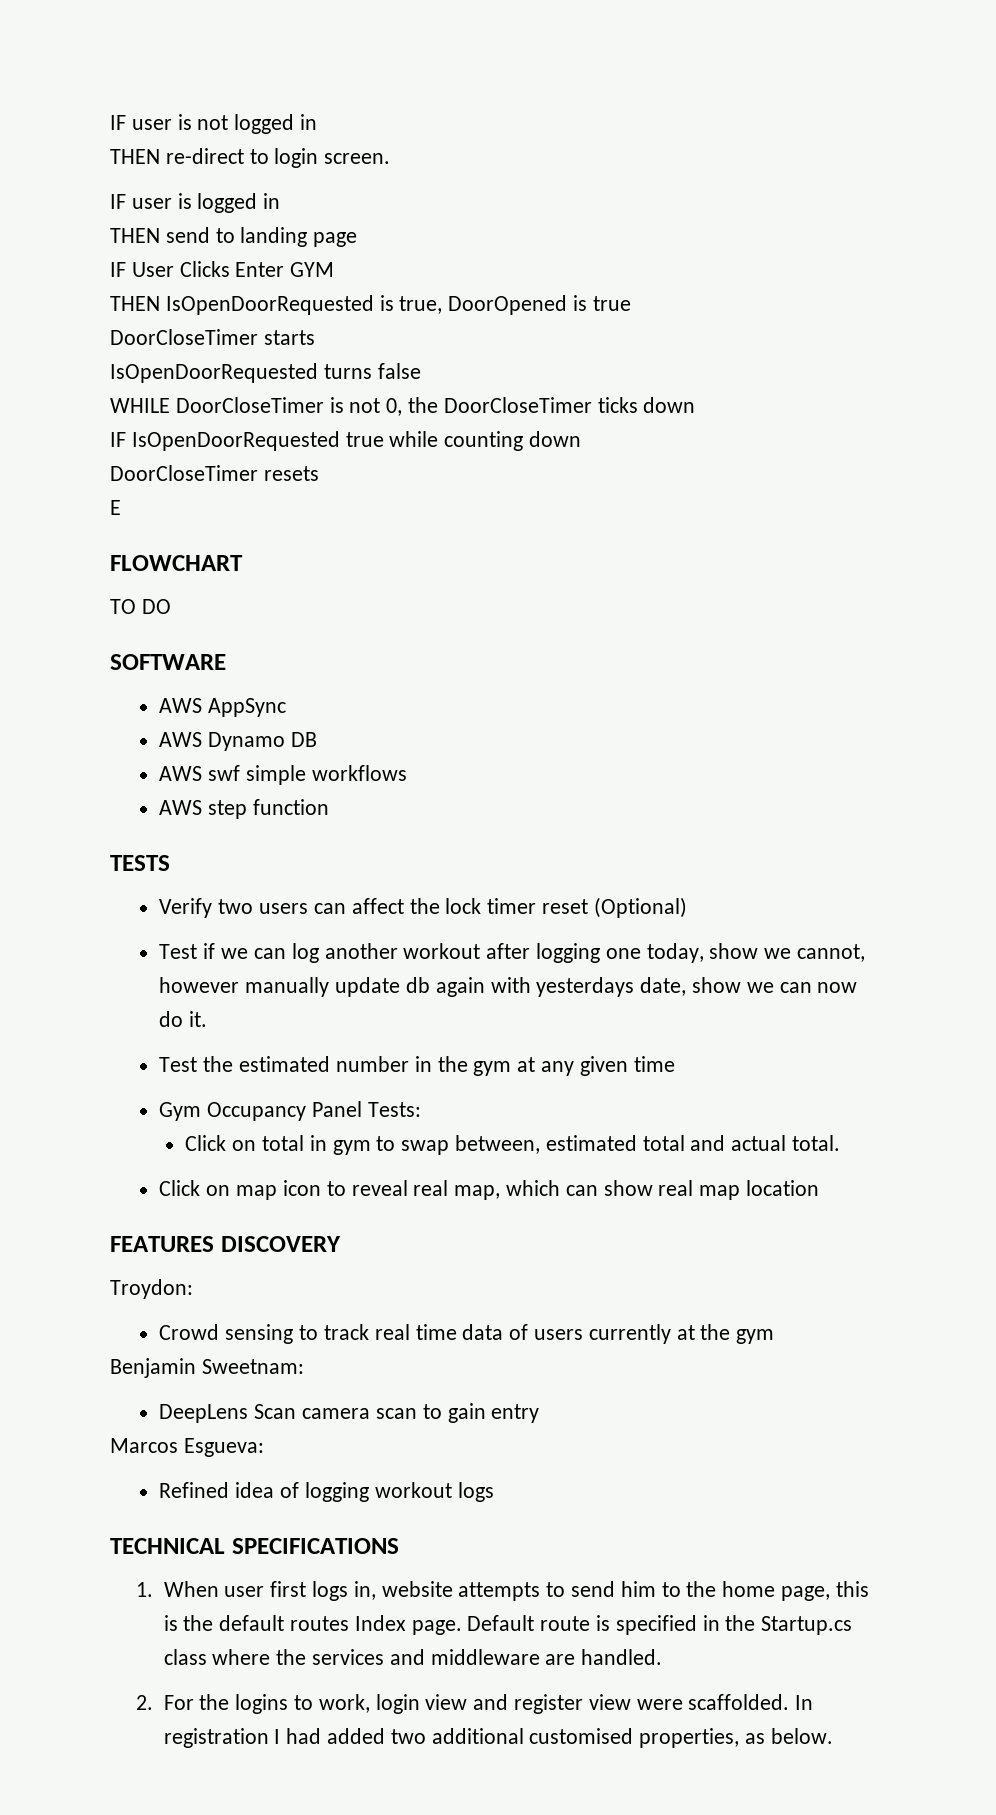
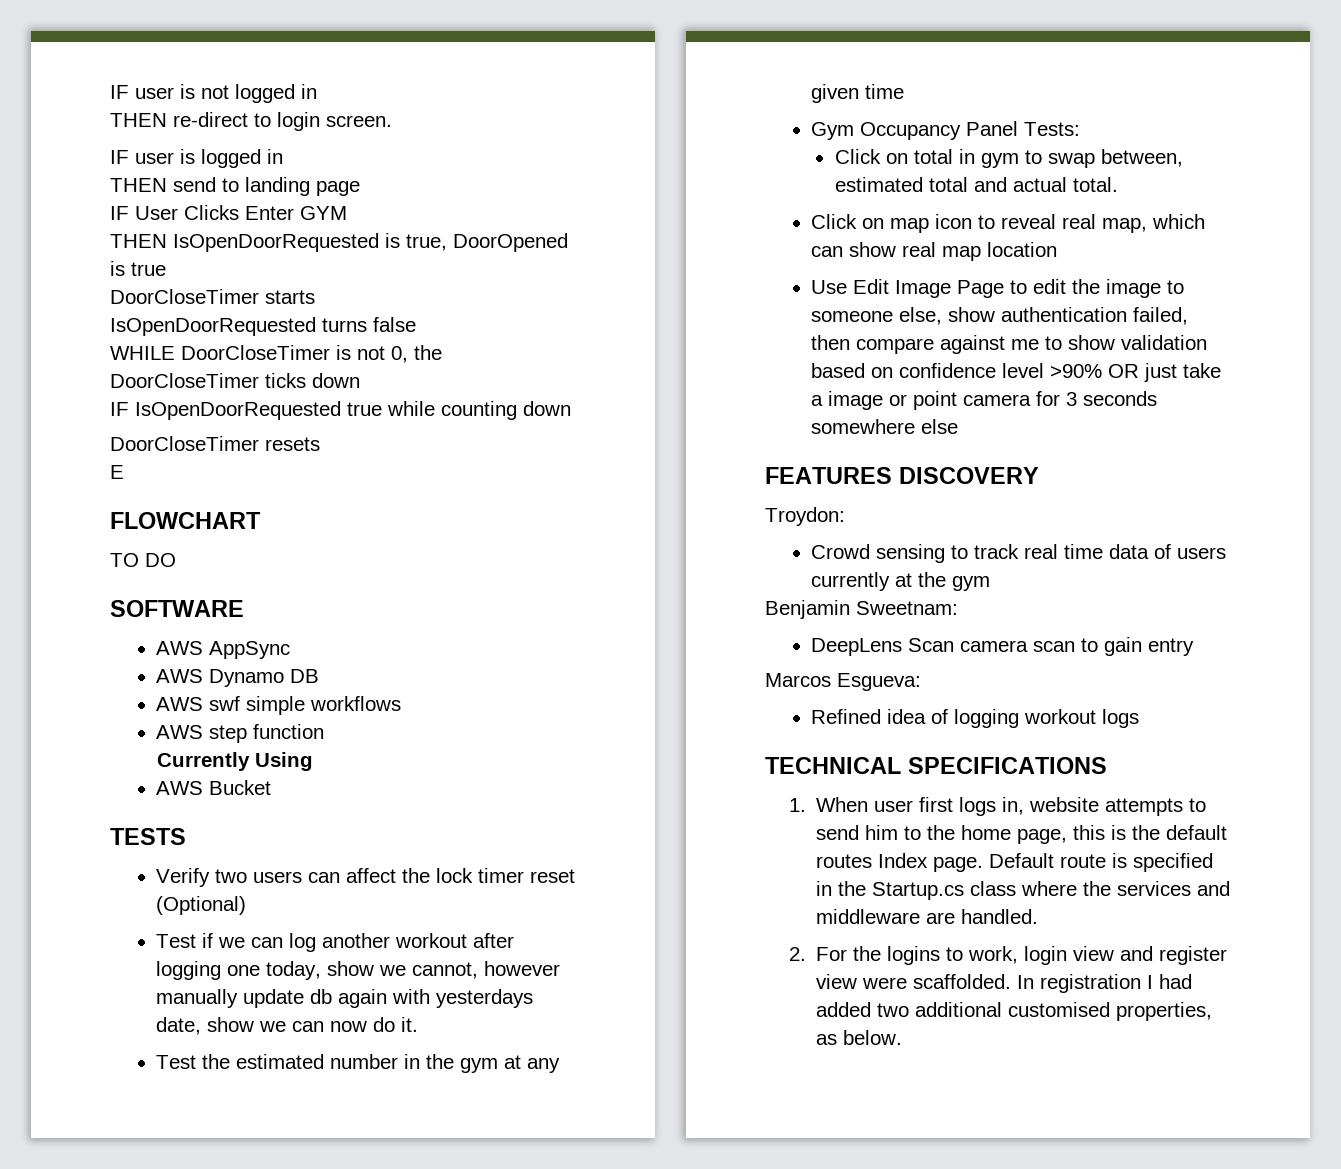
(330, 807) none -> [157,752,314,771] [156,780,272,795] // Currently Using // AWS Bucket
(819, 1188) none -> [811,279,1185,298] [811,307,1189,325] [811,335,1208,354] [811,363,1222,382] [811,391,1158,410] [811,419,959,434] // Use Edit Image Page to edit the image to someone else, show authentication failed, then compare against me to show validation based on confidence level >90% OR just take a image or point camera for 3 seconds somewhere else

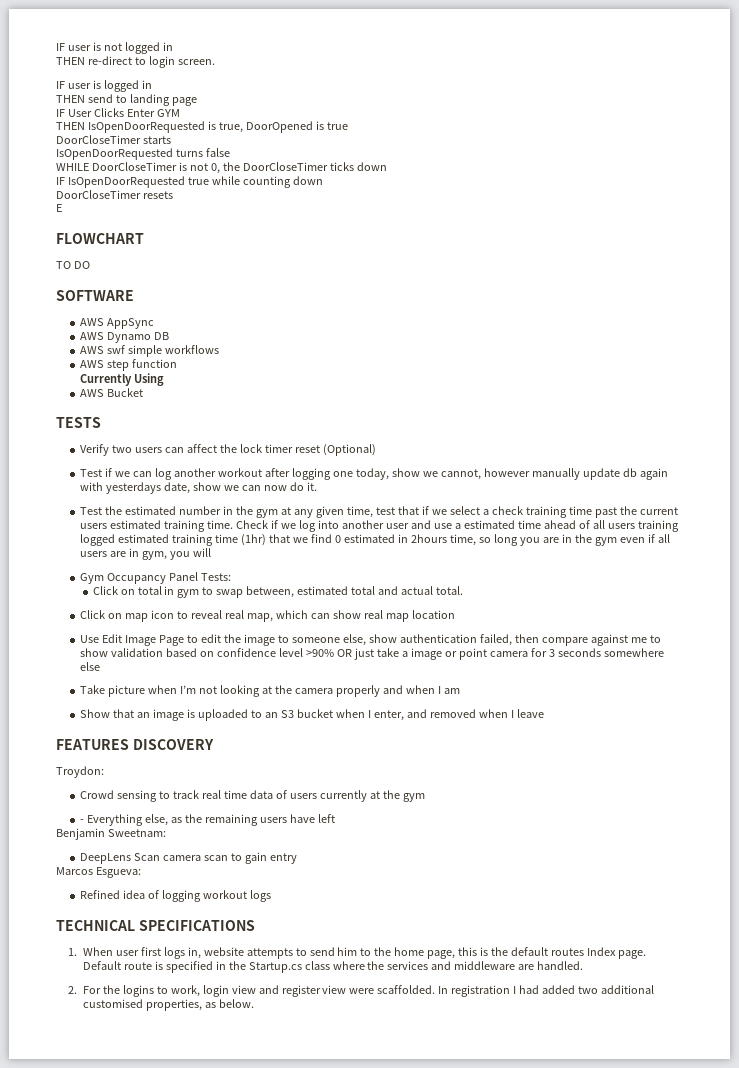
[865,84,905,99] time -> [347,506,678,518] [80,520,679,532] [80,534,670,546] [80,548,212,560] time, test that if we select a check training time past the current users estimated training time. Check if we log into another user and use a estimated time ahead of all users training logged estimated training time (1hr) that we find 0 estimated in 2hours time, so long you are in the gym even if all users are in gym, you will
(959, 426) none -> [80,685,460,697] [80,709,544,721] // Take picture when I’m not looking at the camera properly and when I am // Show that an image is uploaded to an S3 bucket when I enter, and removed when I leave
(991, 583) none -> [80,814,336,826] // - Everything else, as the remaining users have left

